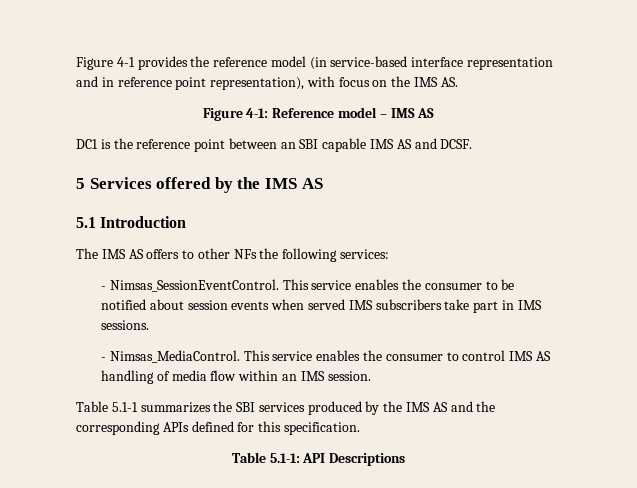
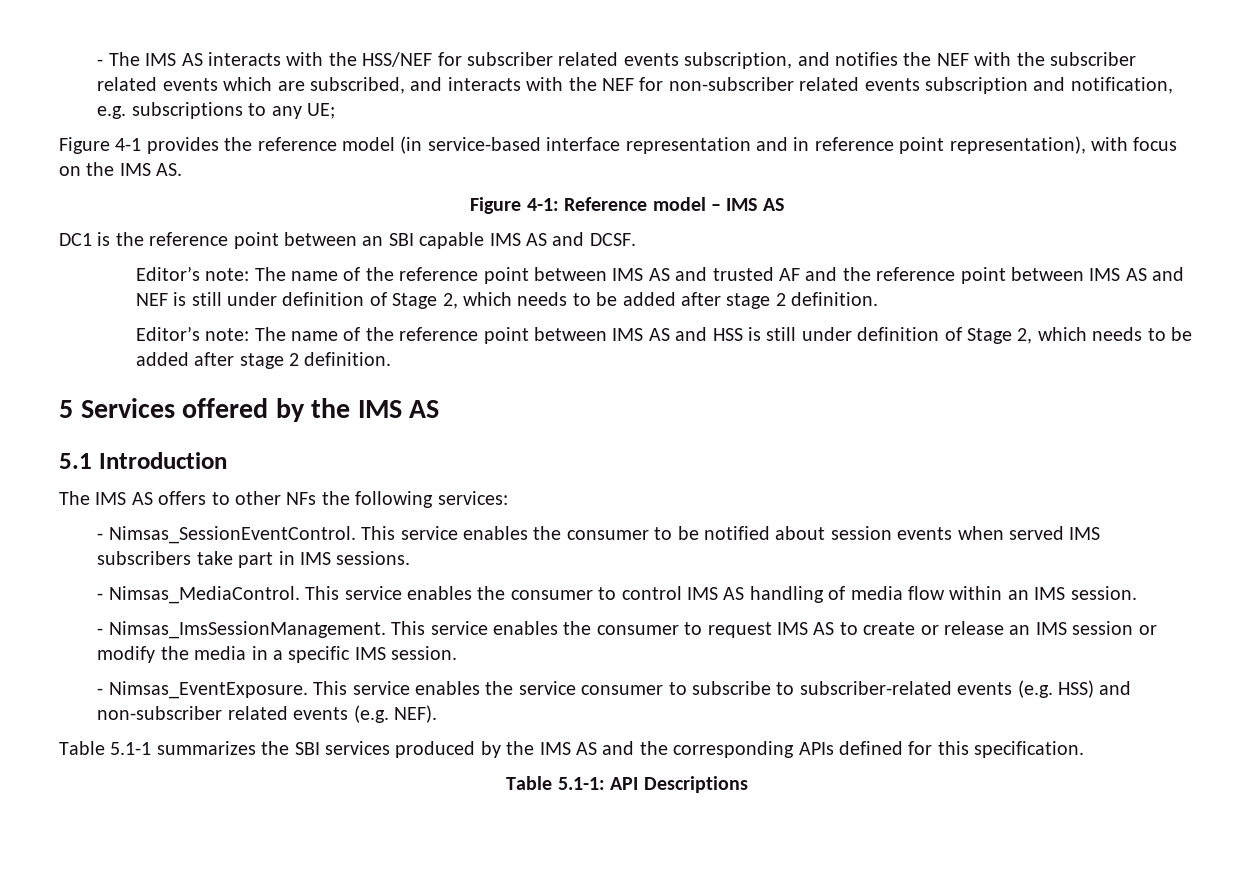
(76, 63) none -> [97,52,1137,69] [97,77,1173,94] [97,102,336,119] - The IMS AS interacts with the HSS/NEF for subscriber related events subscription, and notifies the NEF with the subscriber related events which are subscribed, and interacts with the NEF for non-subscriber related events subscription and notification, e.g. subscriptions to any UE; //
(473, 144) none -> [135,266,1185,284] [135,292,879,309] [135,326,1193,344] [135,352,392,369] // Editor’s note: The name of the reference point between IMS AS and trusted AF and the reference point between IMS AS and NEF is still under definition of Stage 2, which needs to be added after stage 2 definition. // Editor’s note: The name of the reference point between IMS AS and HSS is still under definition of Stage 2, which needs to be added after stage 2 definition.
(371, 376) none -> [97,621,1157,639] [97,646,458,663] [97,680,1132,699] [97,705,438,723] // - Nimsas_ImsSessionManagement. This service enables the consumer to request IMS AS to create or release an IMS session or modify the media in a specific IMS session. // - Nimsas_EventExposure. This service enables the service consumer to subscribe to subscriber-related events (e.g. HSS) and non-subscriber related events (e.g. NEF).

